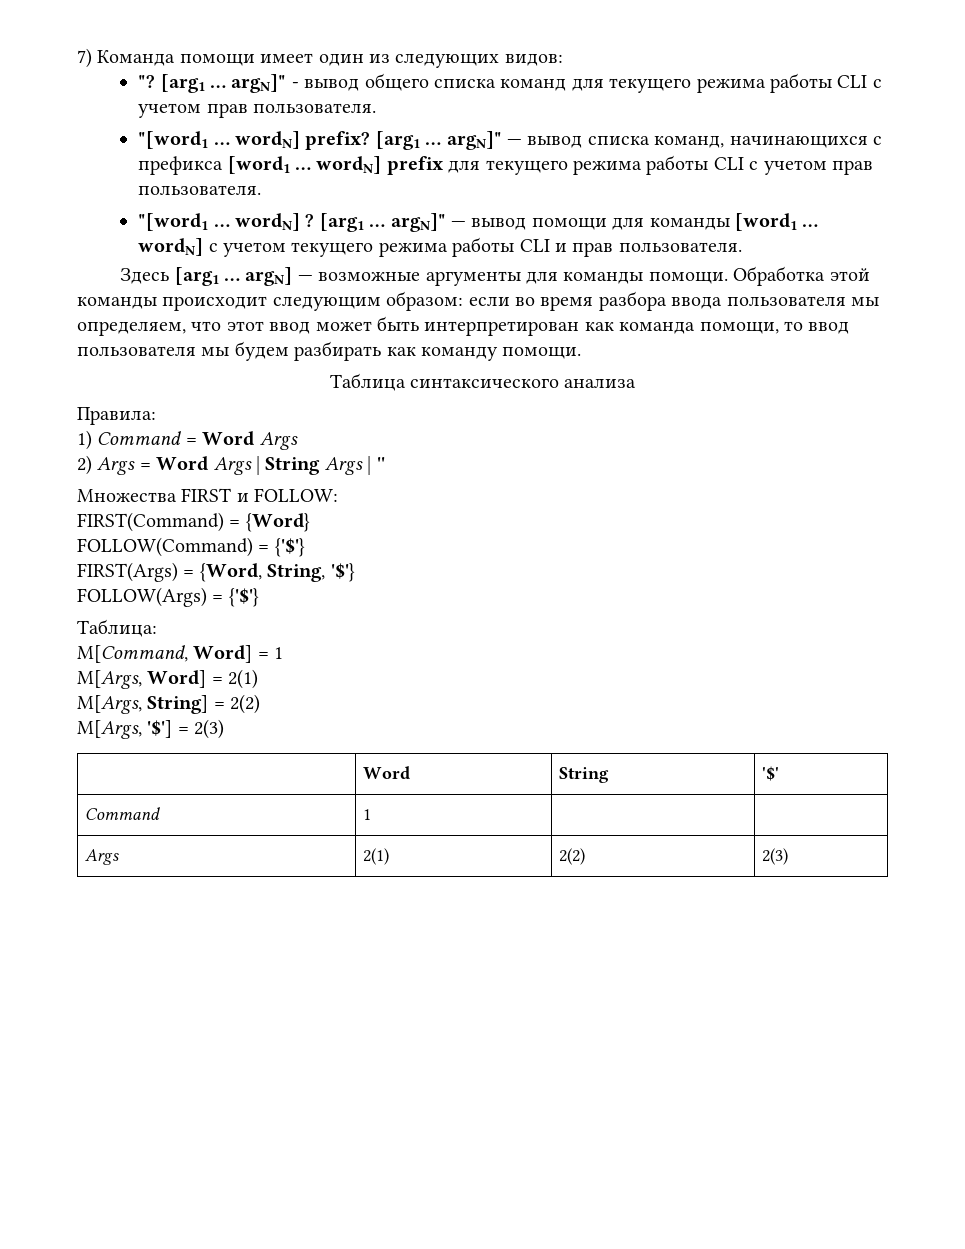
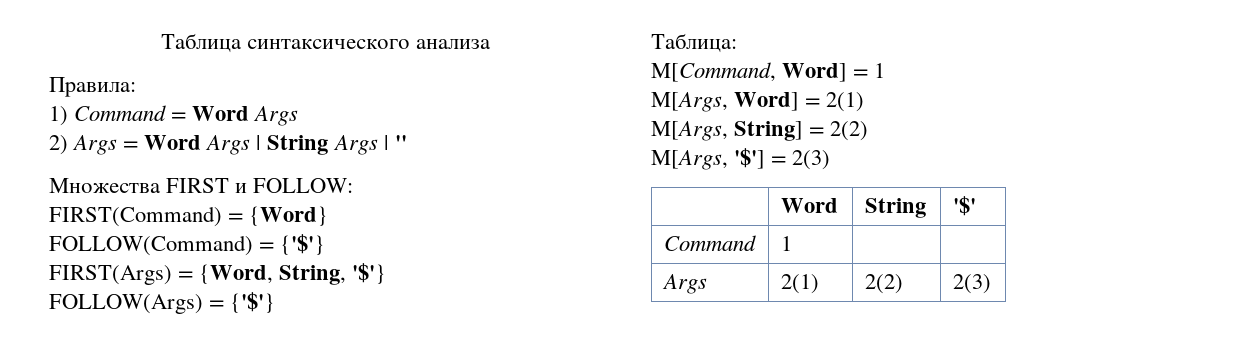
[77,48,563,68] [138,73,882,93] [138,103,376,118] [138,131,882,150] [138,155,873,175] [138,185,262,195] [138,213,819,232] [138,237,742,257] [120,266,870,286] [77,291,879,311] [77,316,850,336] [77,341,582,361] 7) Команда помощи имеет один из следующих видов: // "? [arg1 … argN]" - вывод общего списка команд для текущего режима работы CLI с учетом прав пользователя. // "[word1 … wordN] prefix? [arg1 … argN]" — вывод списка команд, начинающихся с префикса [word1 … wordN] prefix для текущего режима работы CLI с учетом прав пользователя. // "[word1 … wordN] ? [arg1 … argN]" — вывод помощи для команды [word1 … wordN] с учетом текущего режима работы CLI и прав пользователя. // Здесь [arg1 … argN] — возможные аргументы для команды помощи. Обработка этой команды происходит следующим образом: если во время разбора ввода пользователя мы определяем, что этот ввод может быть интерпретирован как команда помощи, то ввод пользователя мы будем разбирать как команду помощи. // -> (160, 43) none

